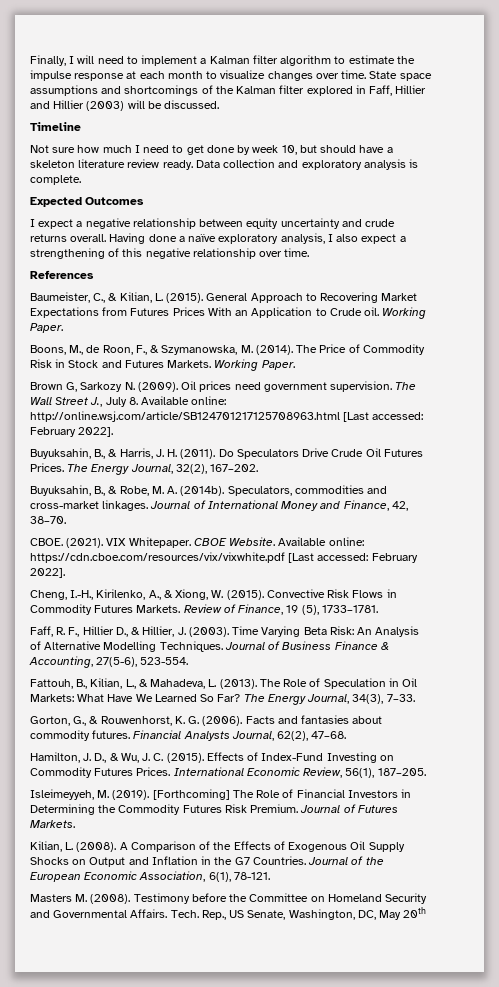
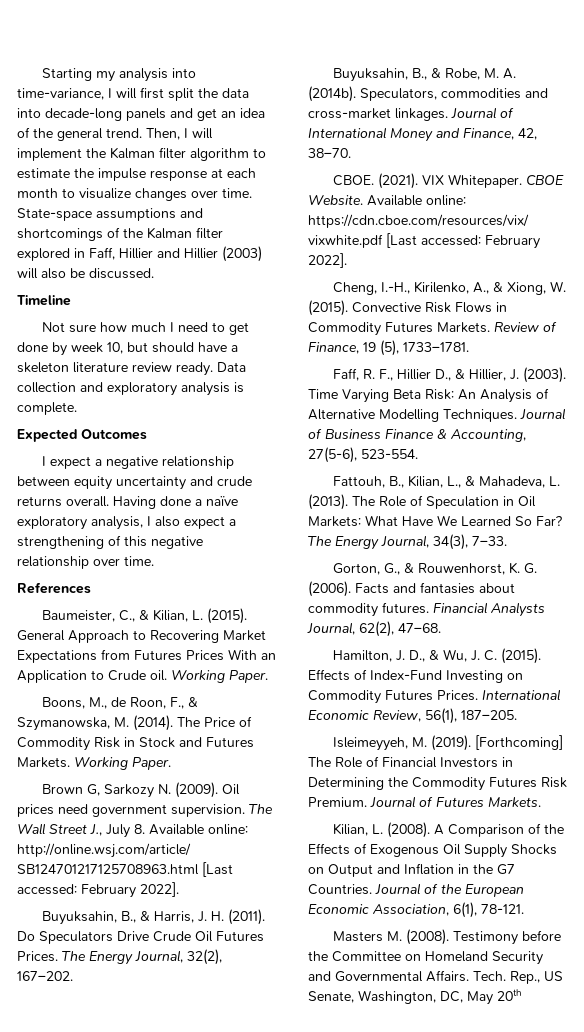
[30,55,207,66] Finally, I will need to implement a -> [41,68,196,82] [17,87,249,101] [17,108,265,121] [17,127,213,141] [17,148,106,161] Starting my analysis into time-variance, I will first split the data into decade-long panels and get an idea of the general trend. Then, I will implement the
[369,71,432,81] State space -> [17,208,92,221] State-space
(145, 104) none -> [41,268,66,279] also

